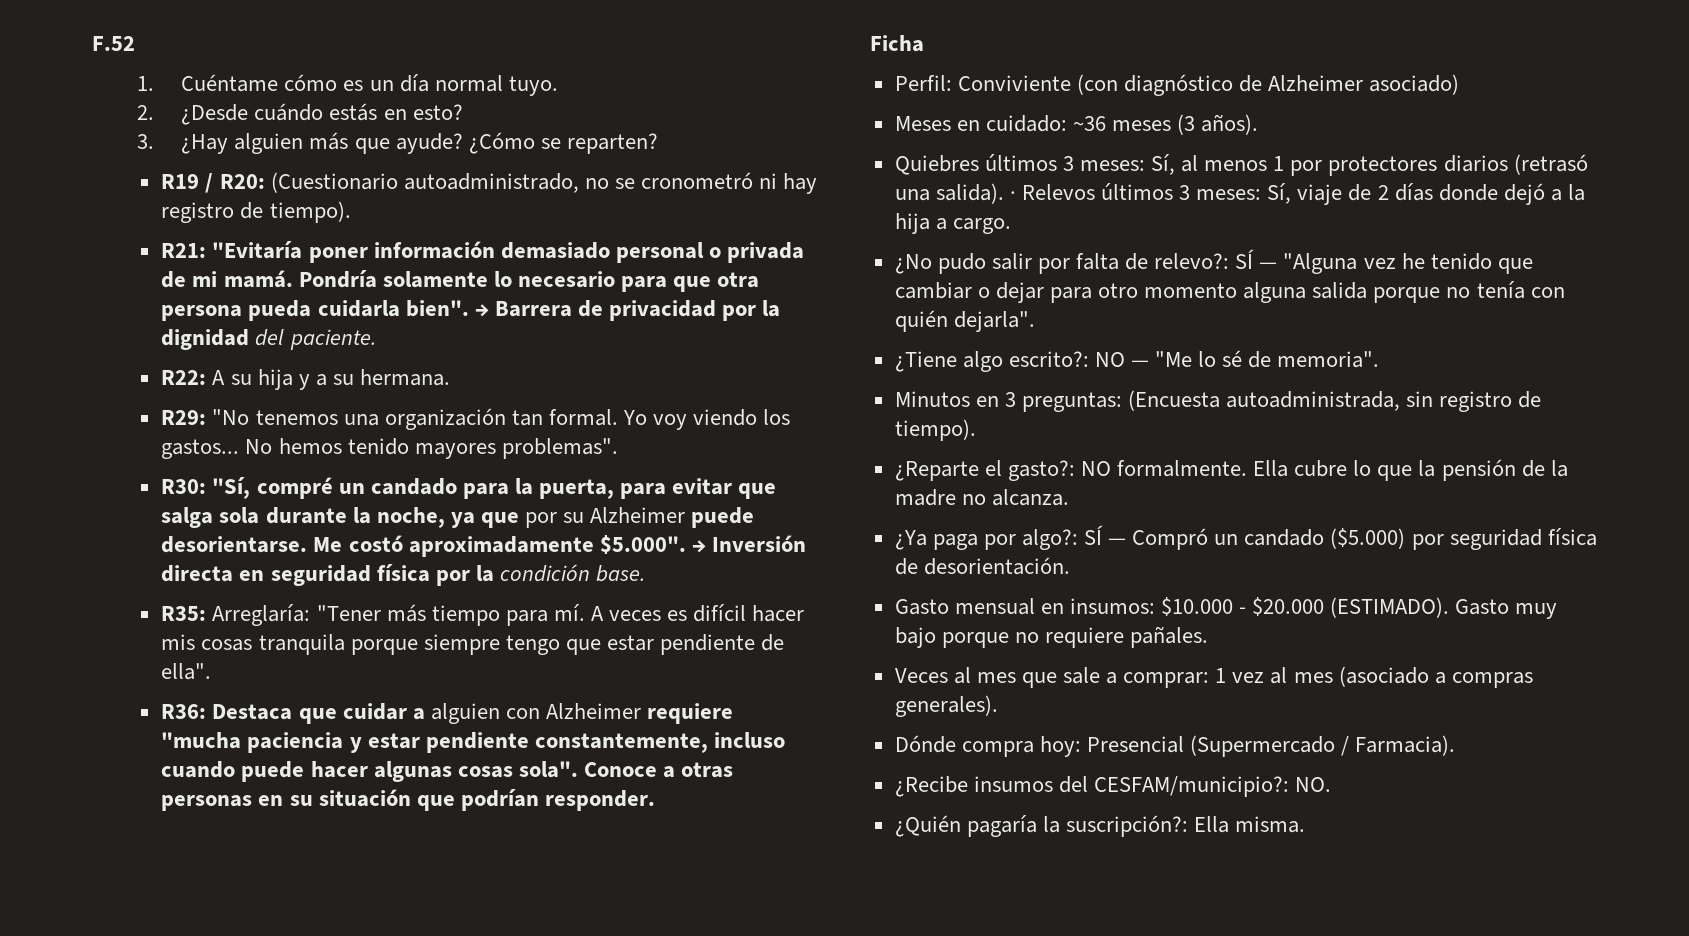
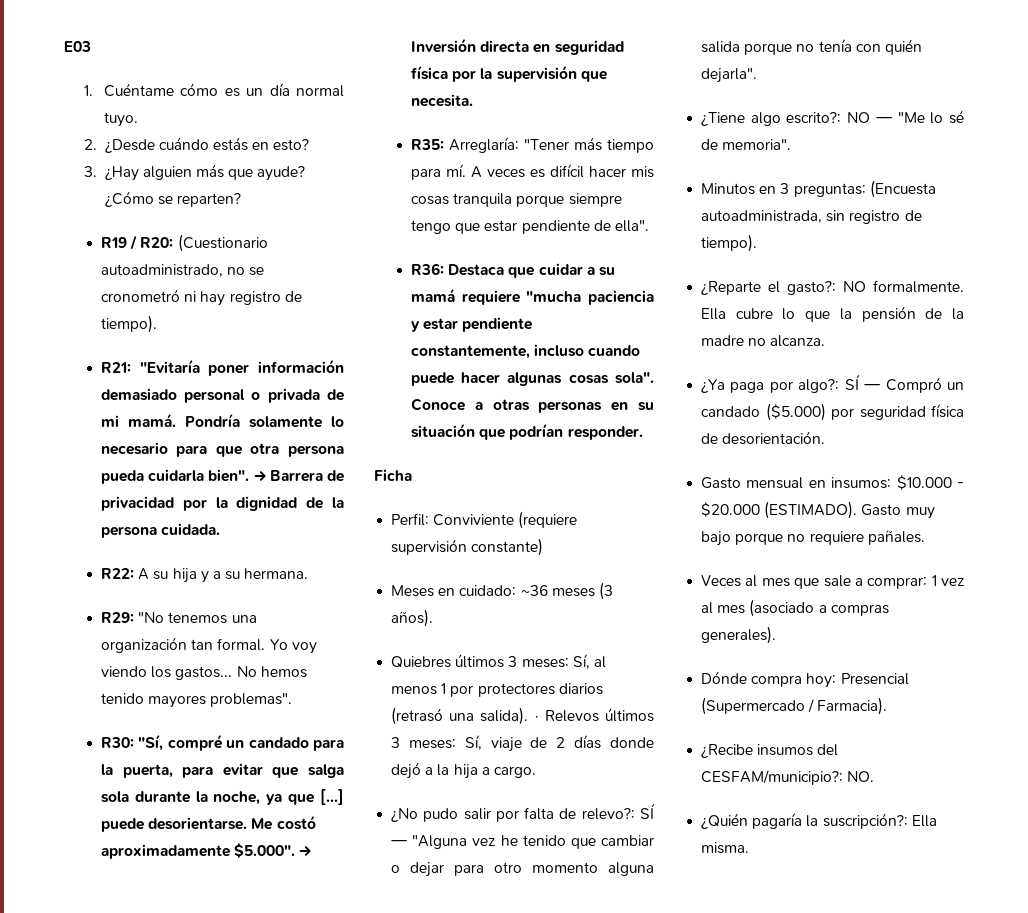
[92,36,135,51] F.52 -> [64,41,91,52] E03
[255,329,376,350] del paciente. -> [306,497,344,509] [100,523,221,538] de la persona cuidada.
[524,507,686,528] por su Alzheimer -> [319,789,344,805] [...]
[499,564,645,582] condición base. -> [496,65,607,82] [410,94,473,107] supervisión que necesita.
[430,703,641,724] alguien con Alzheimer -> [598,267,615,276] [410,288,455,302] su mamá
[1076,74,1460,96] (con diagnóstico de Alzheimer asociado) -> [518,511,578,529] [391,538,544,556] (requiere supervisión constante)

